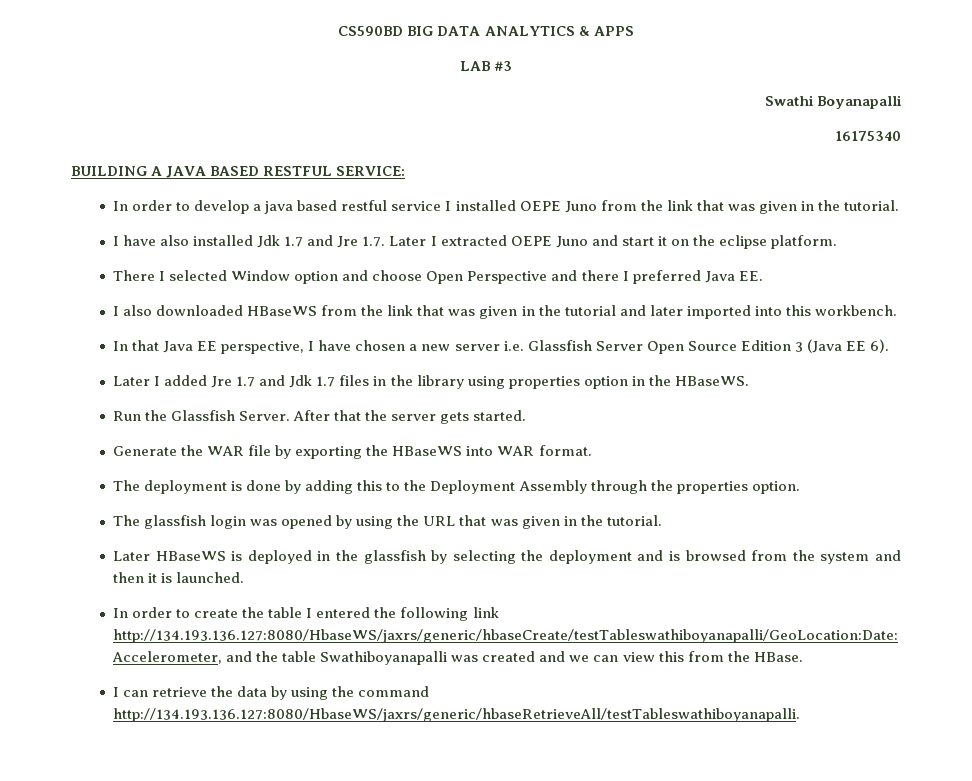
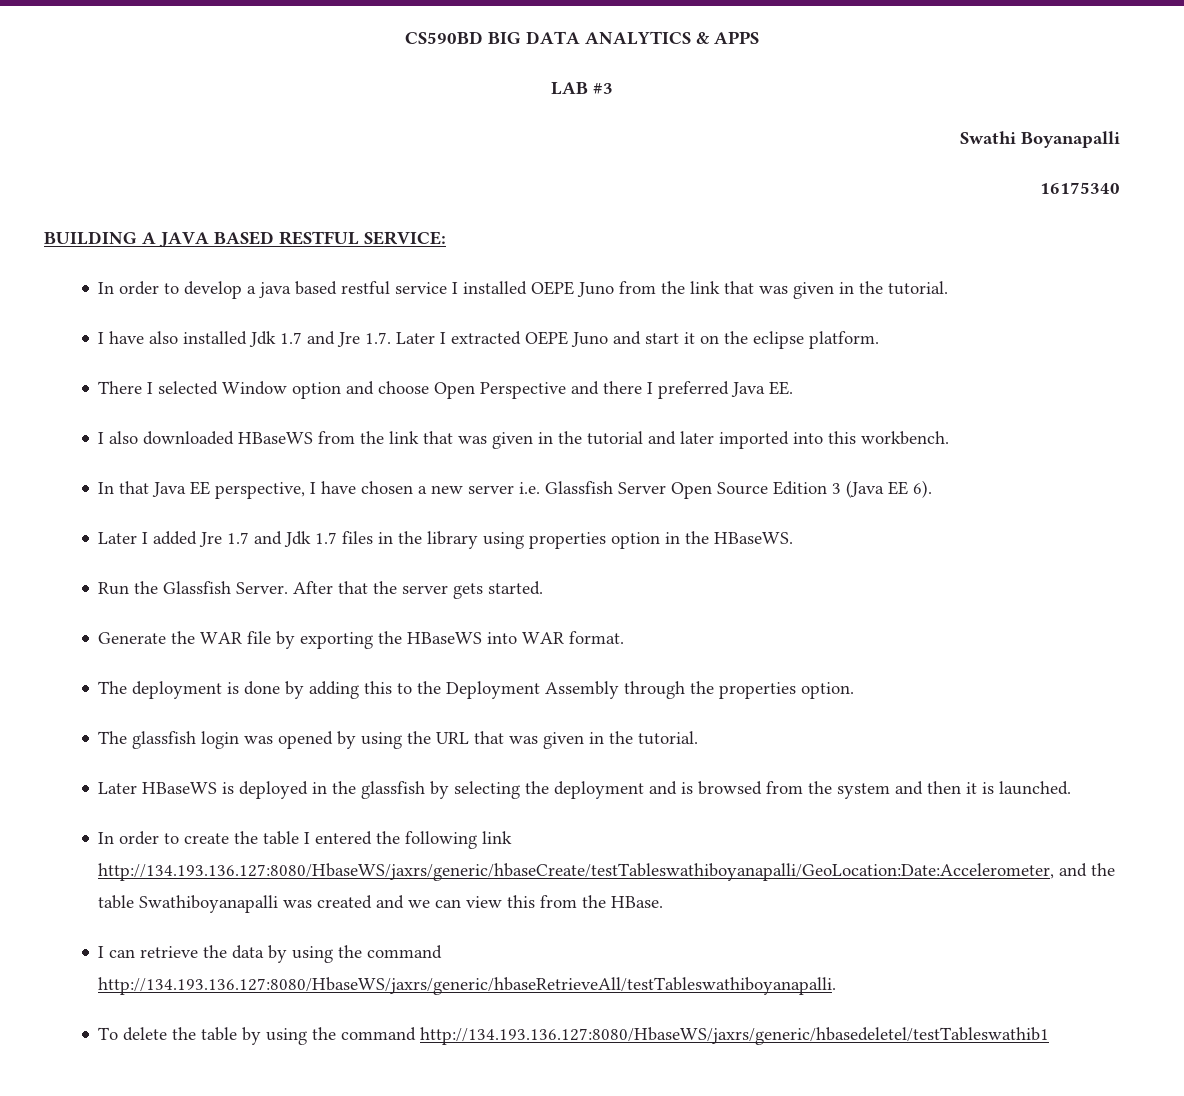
(800, 715) none -> [98,1027,1050,1045] // To delete the table by using the command http://134.193.136.127:8080/HbaseWS/jaxrs/generic/hbasedeletel/testTableswathib1

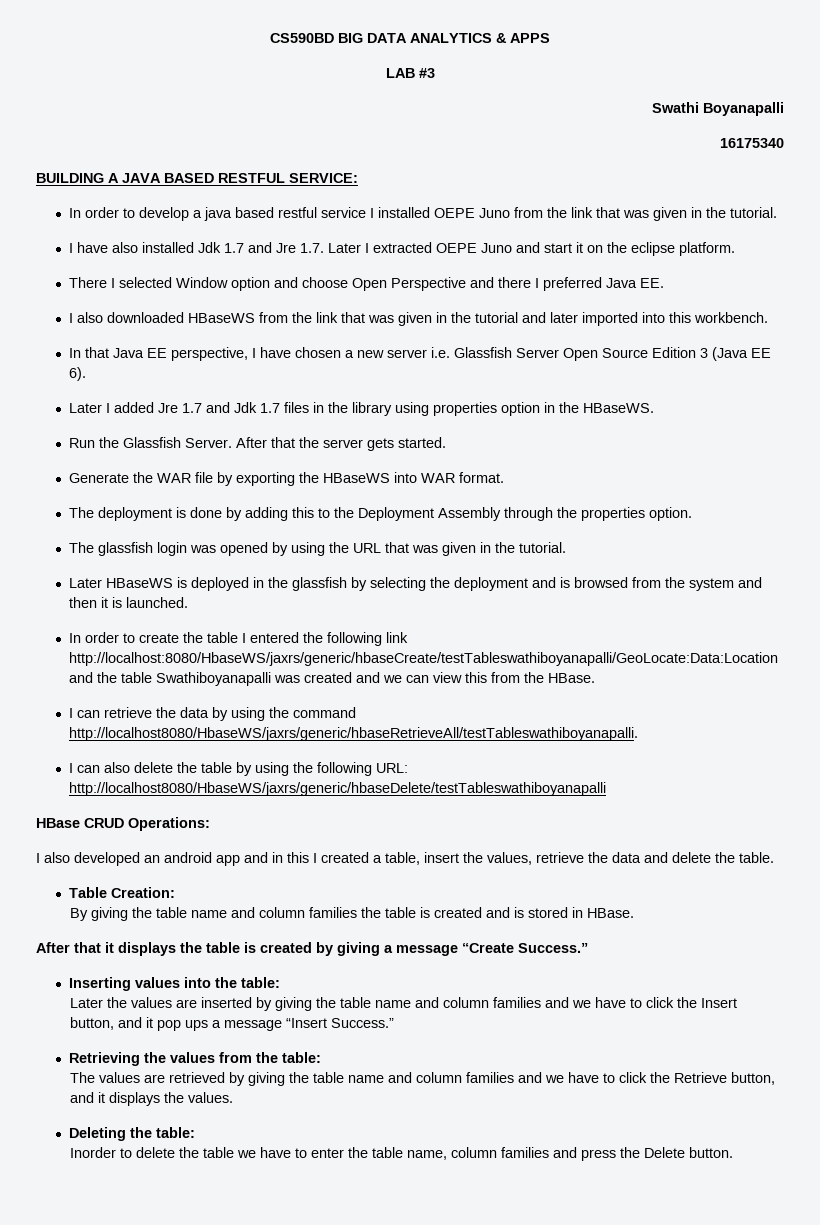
[98,863,1055,881] http://134.193.136.127:8080/HbaseWS/jaxrs/generic/hbaseCreate/testTableswathiboyanapalli/GeoLocation:Date:Accelerometer, -> [68,652,778,666] http://localhost:8080/HbaseWS/jaxrs/generic/hbaseCreate/testTableswathiboyanapalli/GeoLocate:Data:Location
[98,977,837,995] [98,1027,119,1040] http://134.193.136.127:8080/HbaseWS/jaxrs/generic/hbaseRetrieveAll/testTableswathiboyanapalli. // To -> [68,727,638,741] [68,762,130,773] http://localhost8080/HbaseWS/jaxrs/generic/hbaseRetrieveAll/testTableswathiboyanapalli. // I can also
[341,1027,1050,1045] command http://134.193.136.127:8080/HbaseWS/jaxrs/generic/hbasedeletel/testTableswathib1 -> [316,762,408,776] [68,782,606,796] [36,817,210,831] [36,852,774,866] [68,887,175,898] [69,907,634,921] [36,942,588,956] [68,977,280,991] [69,997,737,1011] [69,1017,394,1031] [68,1052,321,1066] [69,1072,775,1086] [69,1092,233,1106] [68,1127,195,1141] [69,1147,733,1161] following URL: http://localhost8080/HbaseWS/jaxrs/generic/hbaseDelete/testTableswathiboyanapalli // HBase CRUD Operations: // I also developed an android app and in this I created a table, insert the values, retrieve the data and delete the table. // Table Creation: // By giving the table name and column families the table is created and is stored in HBase. // After that it displays the table is created by giving a message “Create Success.” // Inserting values into the table: // Later the values are inserted by giving the table name and column families and we have to click the Insert button, and it pop ups a message “Insert Success.” // Retrieving the values from the table: // The values are retrieved by giving the table name and column families and we have to click the Retrieve button, and it displays the values. // Deleting the table: // Inorder to delete the table we have to enter the table name, column families and press the Delete button.

